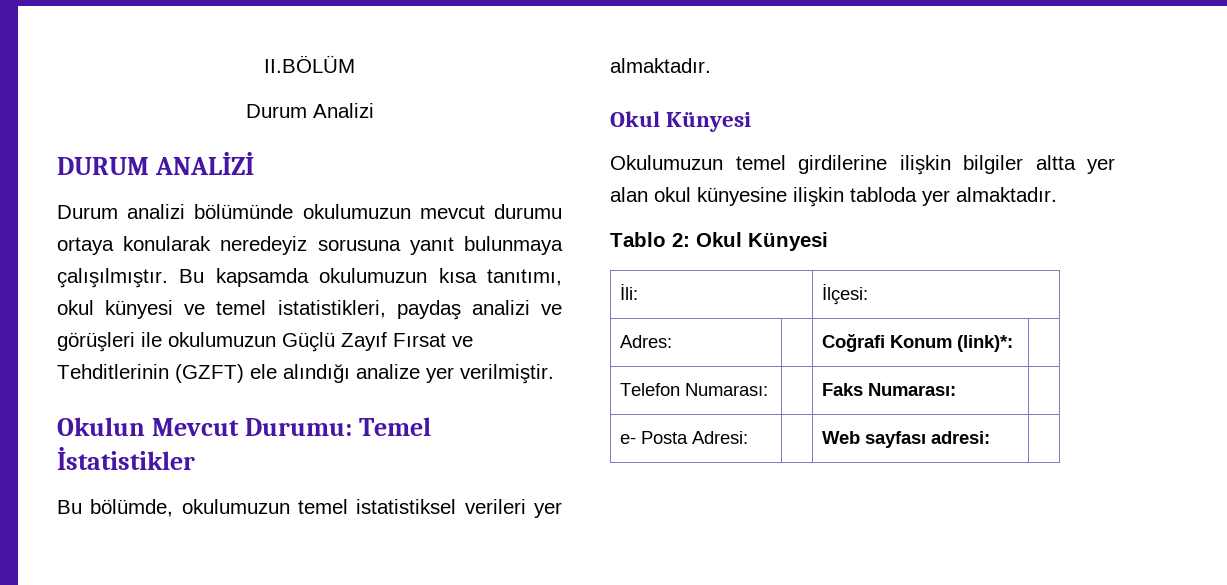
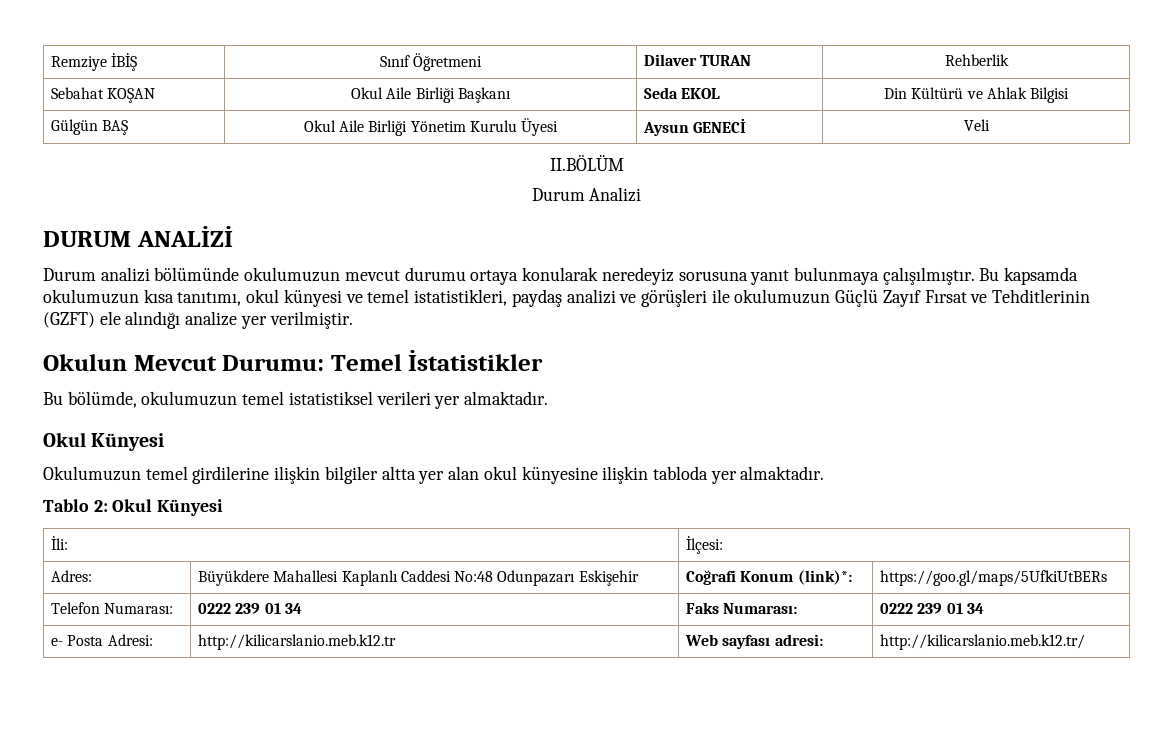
(264, 64) none -> [50,53,138,71] [379,53,483,71] [643,54,752,66] [944,54,1009,66] [50,87,156,103] [351,87,511,103] [643,87,721,99] [883,87,1070,103] [50,119,129,135] [303,118,559,136] [642,118,747,136] [963,119,990,131] Remziye İBİŞ | Sınıf Öğretmeni | Dilaver TURAN | Rehberlik // Sebahat KOŞAN | Okul Aile Birliği Başkanı | Seda EKOL | Din Kültürü ve Ahlak Bilgisi // Gülgün BAŞ | Okul Aile Birliği Yönetim Kurulu Üyesi | Aysun GENECİ | Veli //
(673, 341) none -> [197,570,639,586] Büyükdere Mahallesi Kaplanlı Caddesi No:48 Odunpazarı Eskişehir
(1014, 343) none -> [879,570,1107,586] https://goo.gl/maps/5UfkiUtBERs
[822,383,957,396] | Faks Numarası: | -> [197,603,302,614] [685,602,798,614] [879,603,984,614] 0222 239 01 34 | Faks Numarası: | 0222 239 01 34
(749, 437) none -> [197,634,396,650] http://kilicarslanio.meb.k12.tr
(991, 437) none -> [879,634,1085,650] http://kilicarslanio.meb.k12.tr/

